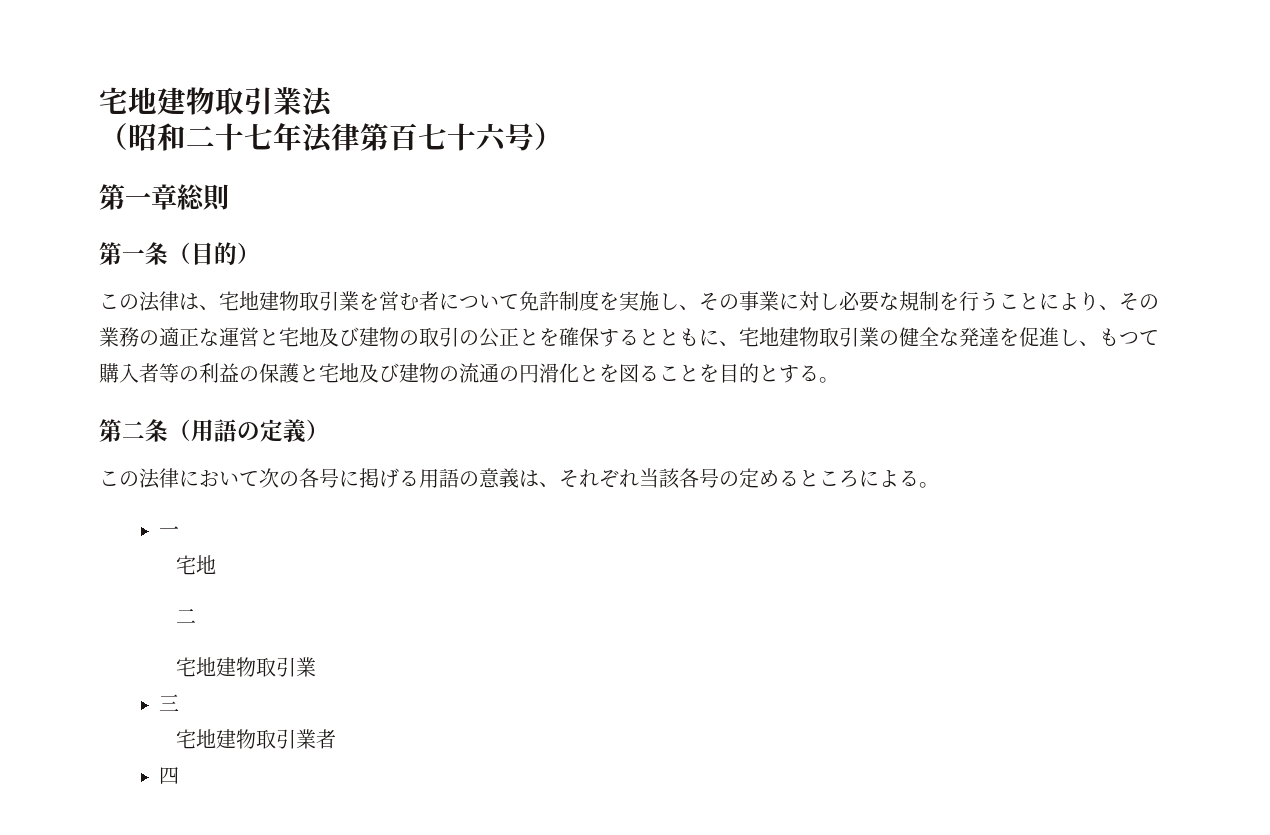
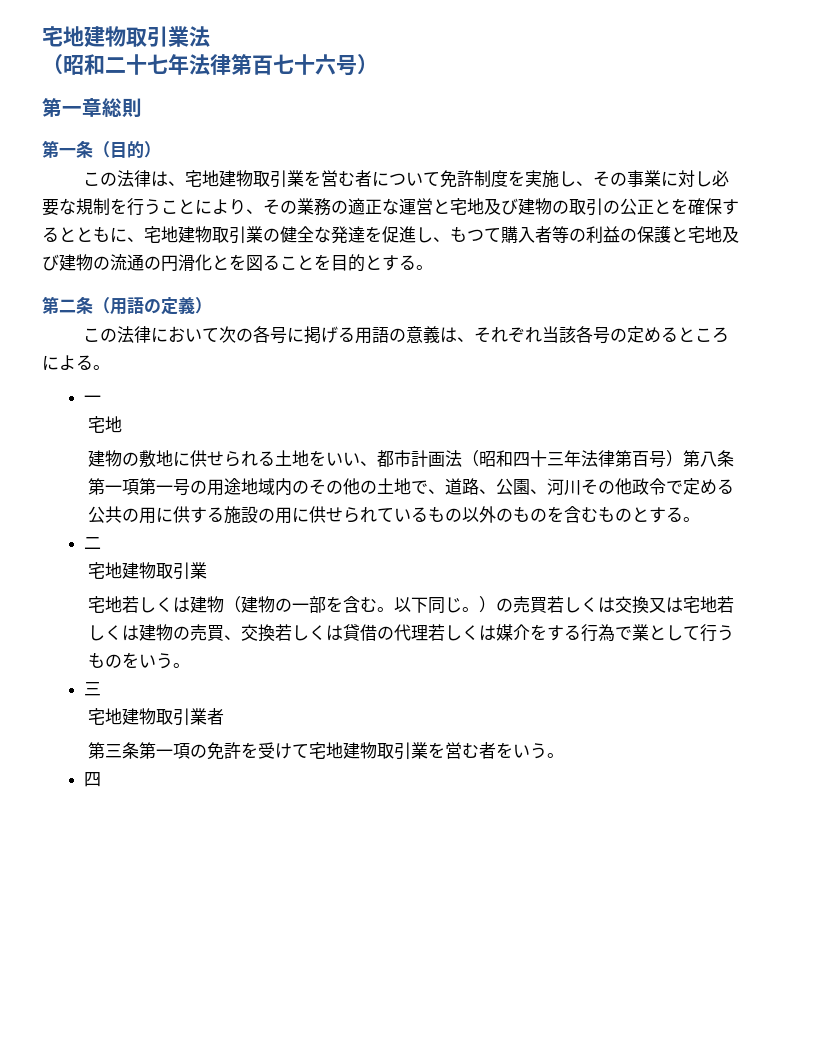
[175,608,196,624] [175,657,316,677] 二 // 宅地建物取引業 -> [88,450,735,468] [88,478,735,496] [88,506,701,524] [83,537,101,549] [88,562,208,580] [88,596,735,614] [88,624,735,642] [88,652,191,669] 建物の敷地に供せられる土地をいい、都市計画法（昭和四十三年法律第百号）第八条第一項第一号の用途地域内のその他の土地で、道路、公園、河川その他政令で定める公共の用に供する施設の用に供せられているもの以外のものを含むものとする。 // 二 // 宅地建物取引業 // 宅地若しくは建物（建物の一部を含む。以下同じ。）の売買若しくは交換又は宅地若しくは建物の売買、交換若しくは貸借の代理若しくは媒介をする行為で業として行うものをいう。
(336, 739) none -> [88,742,565,760] // 第三条第一項の免許を受けて宅地建物取引業を営む者をいう。

